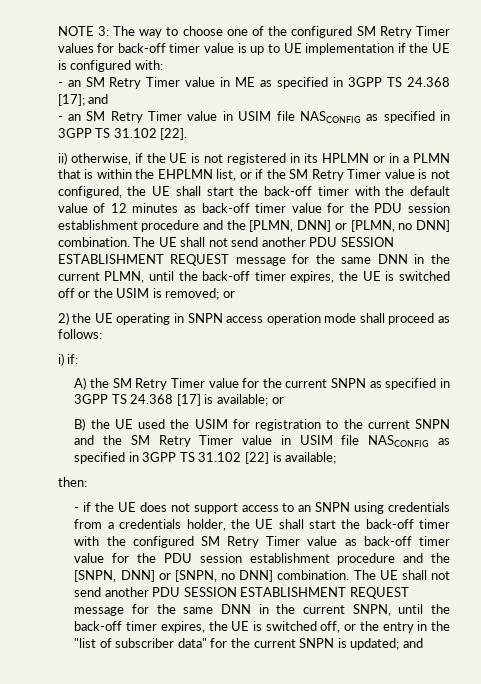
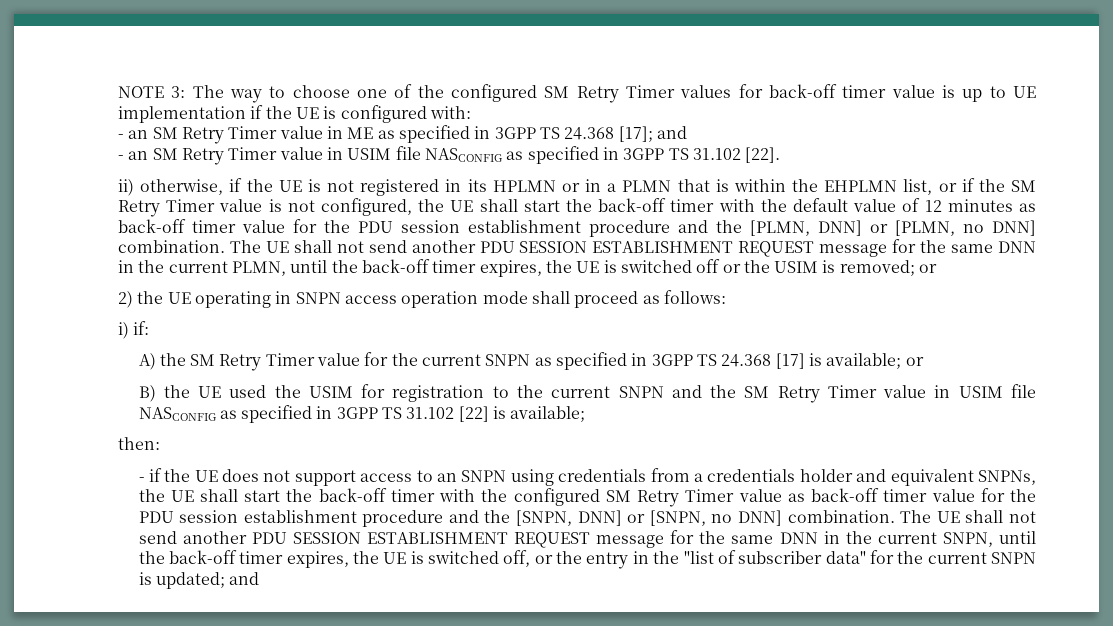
[186,519,226,531] holder, -> [799,469,1037,486] holder and equivalent SNPNs,

